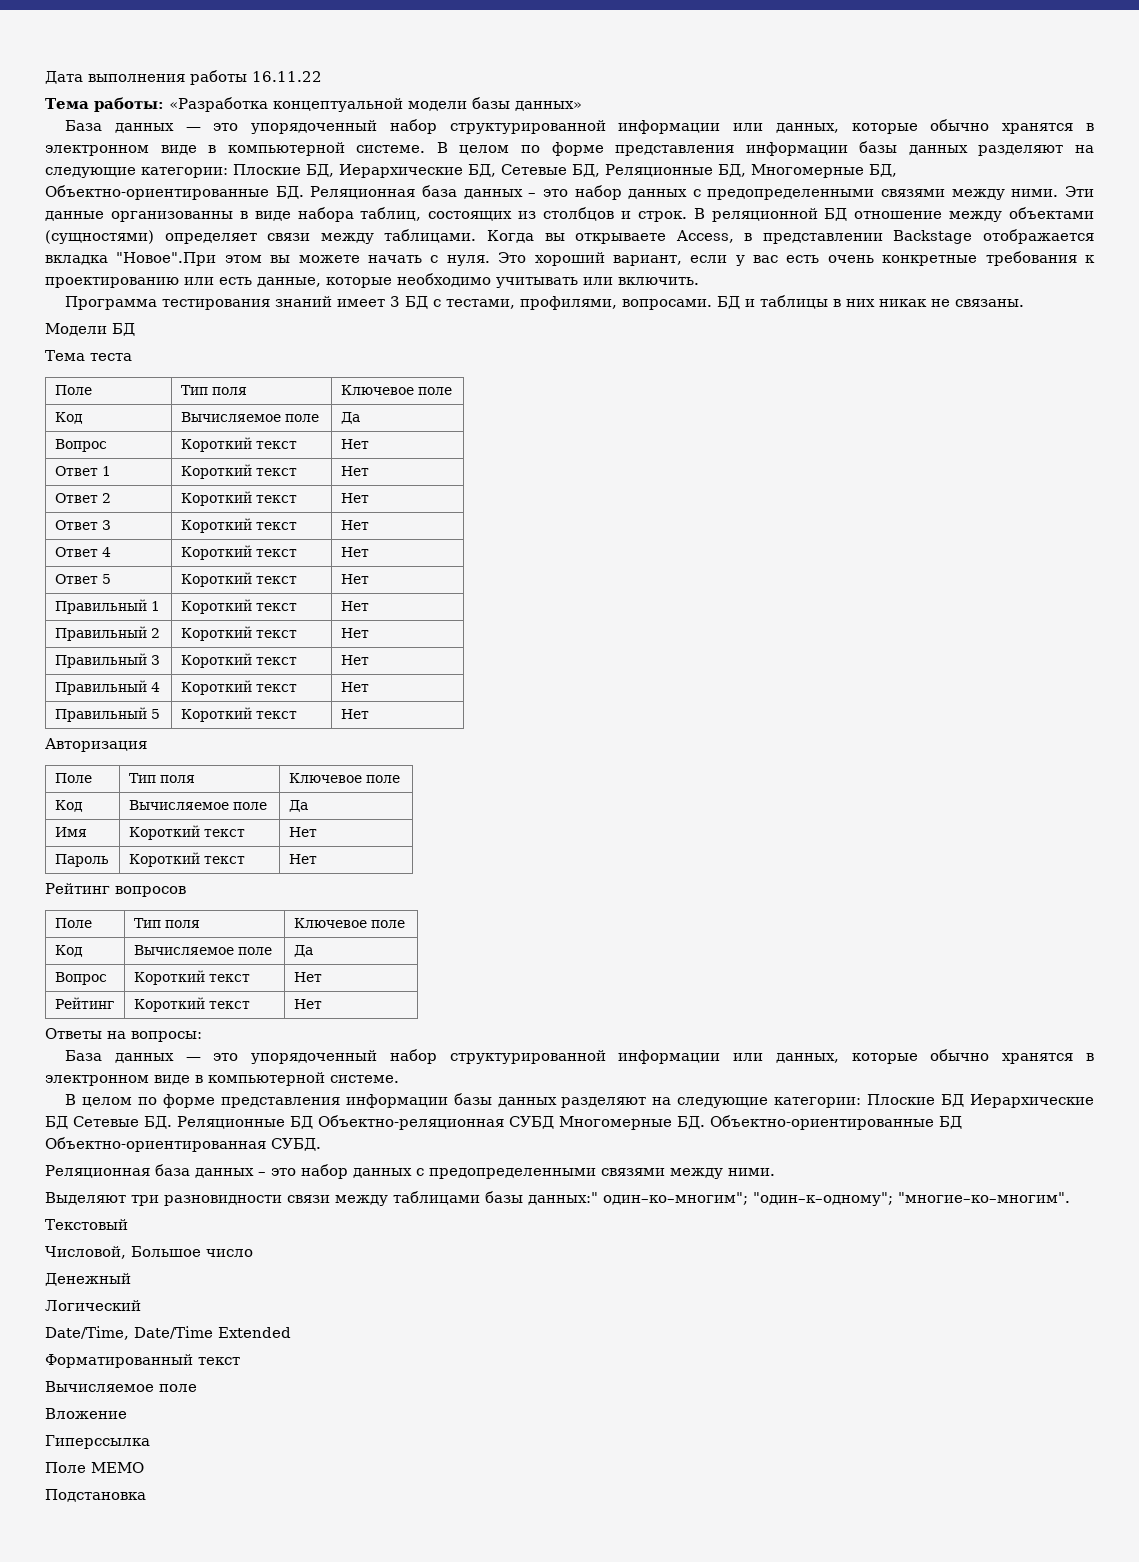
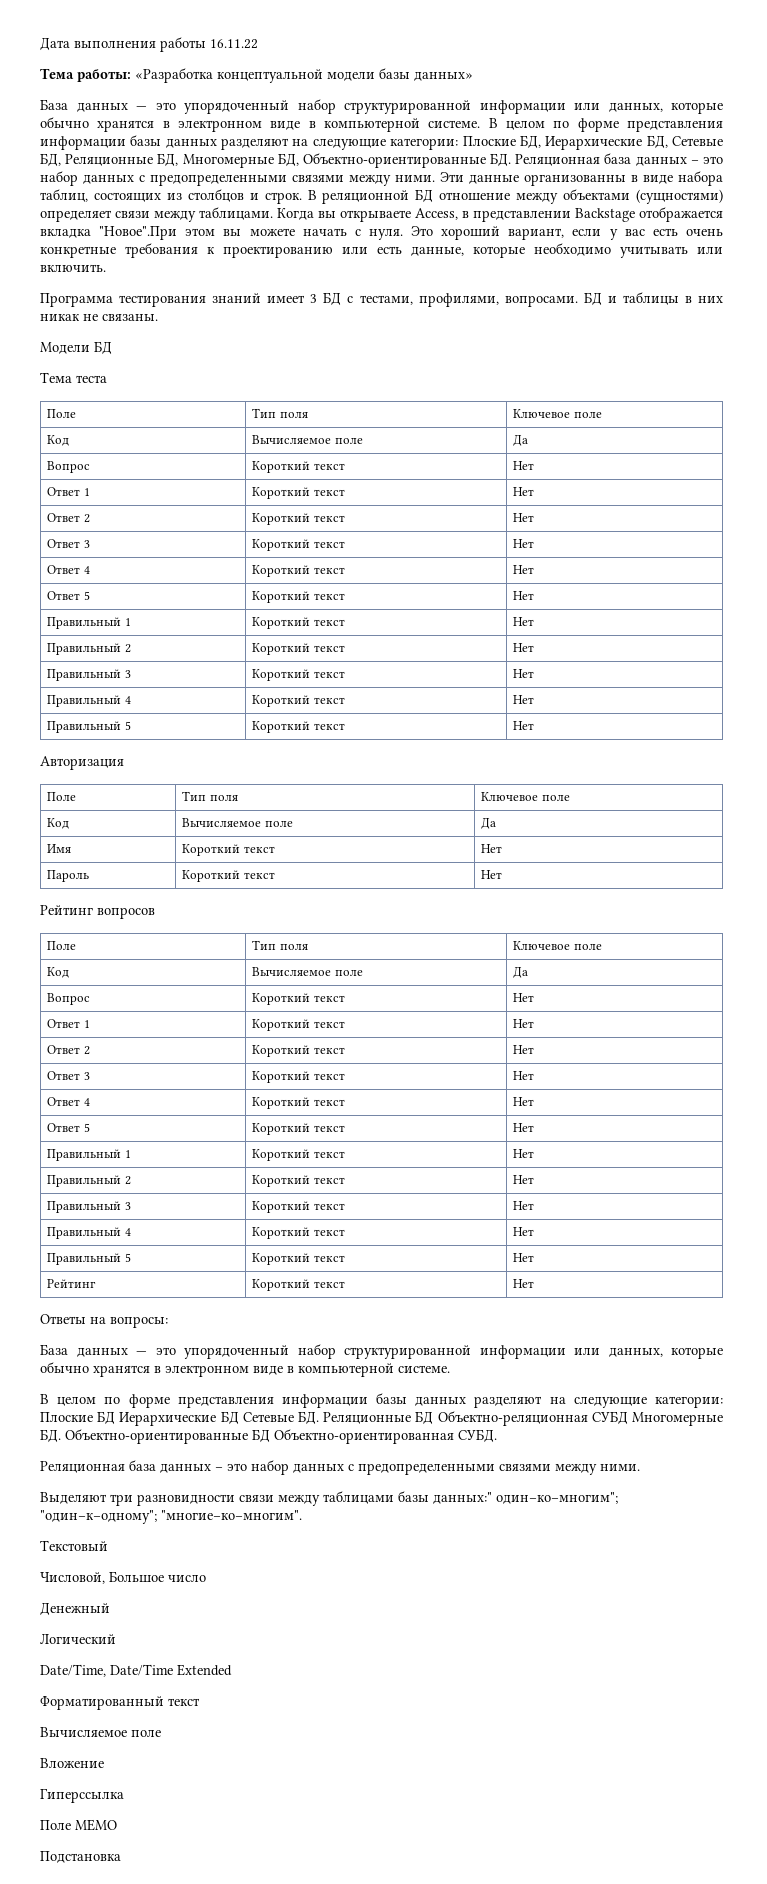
(322, 977) none -> [47,1019,90,1028] [252,1019,345,1031] [513,1019,535,1028] [47,1045,90,1055] [252,1045,345,1057] [513,1045,535,1054] [47,1071,90,1080] [252,1071,345,1083] [513,1071,535,1080] [47,1097,90,1106] [252,1097,345,1109] [513,1097,535,1106] [47,1123,90,1132] [252,1123,345,1135] [513,1123,535,1132] [47,1149,131,1161] [252,1149,345,1161] [513,1149,535,1158] [47,1175,131,1187] [252,1175,345,1187] [513,1175,535,1184] [47,1201,131,1213] [252,1201,345,1213] [513,1201,535,1210] [47,1227,131,1239] [252,1227,345,1239] [513,1227,535,1236] [47,1253,131,1265] [252,1253,345,1265] [513,1253,535,1262] // Ответ 1 | Короткий текст | Нет // Ответ 2 | Короткий текст | Нет // Ответ 3 | Короткий текст | Нет // Ответ 4 | Короткий текст | Нет // Ответ 5 | Короткий текст | Нет // Правильный 1 | Короткий текст | Нет // Правильный 2 | Короткий текст | Нет // Правильный 3 | Короткий текст | Нет // Правильный 4 | Короткий текст | Нет // Правильный 5 | Короткий текст | Нет

